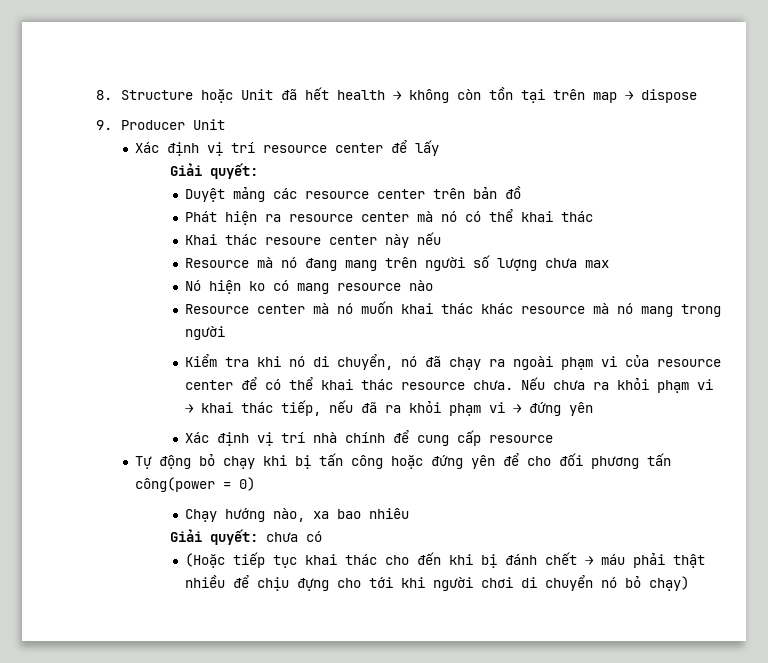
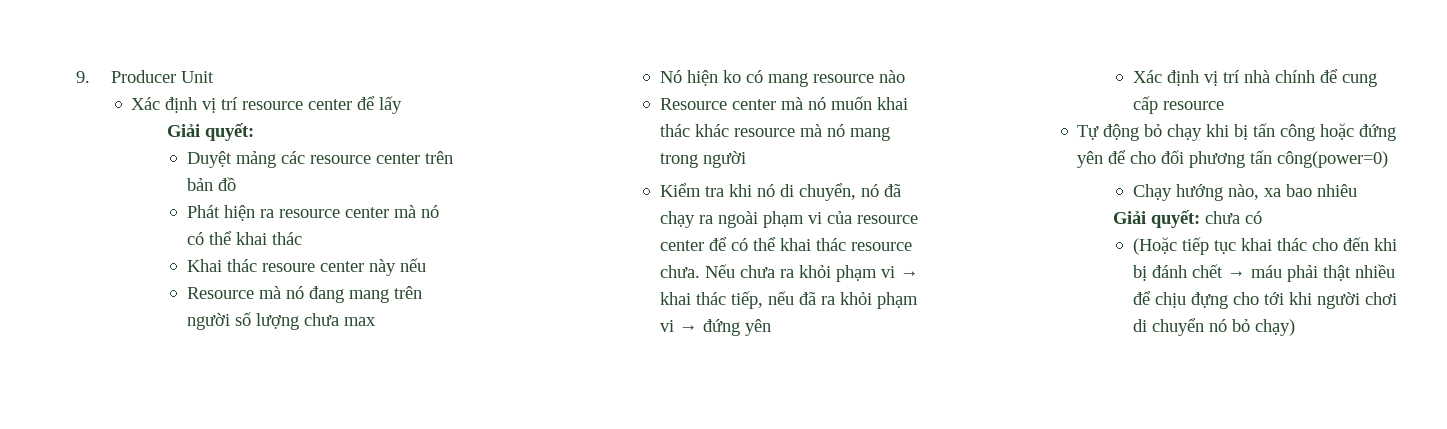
[95,87,697,103] 8. Structure hoặc Unit đã hết health → không còn tồn tại trên map → dispose // -> (76, 77) none
[135,477,256,492] công(power = 0) -> [1277,151,1389,168] công(power=0)

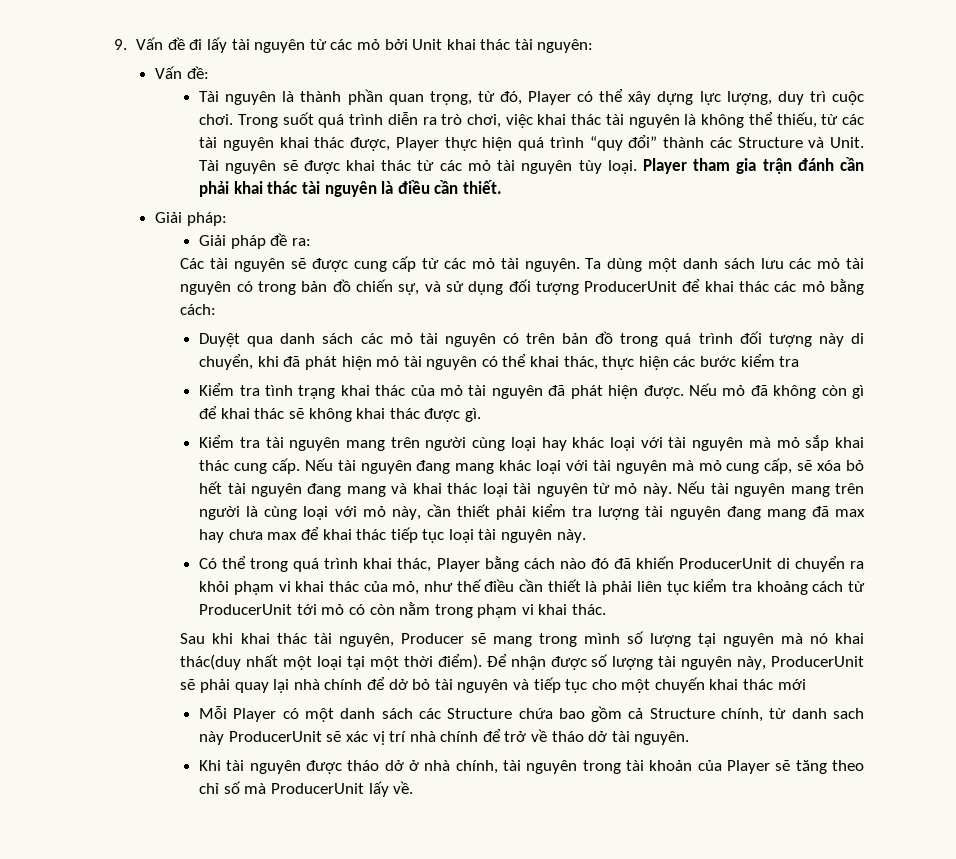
[111,70,215,83] [131,96,403,114] [166,123,254,141] [187,151,454,168] [187,177,237,191] [187,205,440,221] [187,231,303,245] [187,258,427,276] [187,286,423,303] [187,312,377,330] [660,70,906,87] [660,96,909,110] [660,124,891,141] [660,151,747,168] [660,183,902,201] [660,211,919,228] [660,237,913,251] [660,264,920,282] [660,291,919,309] [660,319,772,336] [1133,70,1200,86] Producer Unit // Xác định vị trí resource center để lấy // Giải quyết: // Duyệt mảng các resource center trên bản đồ // Phát hiện ra resource center mà nó có thể khai thác // Khai thác resoure center này nếu // Resource mà nó đang mang trên người số lượng chưa max // Nó hiện ko có mang resource nào // Resource center mà nó muốn khai thác khác resource mà nó mang trong người // Kiểm tra khi nó di chuyển, nó đã chạy ra ngoài phạm vi của resource center để có thể khai thác resource chưa. Nếu chưa ra khỏi phạm vi → khai thác tiếp, nếu đã ra khỏi phạm vi → đứng yên // Xác định -> [136,37,594,53] [154,66,209,79] [199,89,864,105] [199,112,865,128] [199,135,865,151] [199,157,865,174] [199,180,502,197] [154,212,227,226] [199,233,311,249] [180,256,864,272] [180,279,864,295] [180,304,217,315] [199,331,864,347] [199,354,800,370] [199,383,864,399] [199,406,481,422] [199,435,865,451] [199,458,864,474] [199,481,864,497] [199,504,865,520] [199,527,586,543] [199,556,864,572] [199,579,865,595] [199,602,607,618] [180,631,864,647] [180,654,864,670] [180,677,806,693] [199,706,865,722] [199,731,368,745] Vấn đề đi lấy tài nguyên từ các mỏ bởi Unit khai thác tài nguyên: // Vấn đề: // Tài nguyên là thành phần quan trọng, từ đó, Player có thể xây dựng lực lượng, duy trì cuộc chơi. Trong suốt quá trình diễn ra trò chơi, việc khai thác tài nguyên là không thể thiếu, từ các tài nguyên khai thác được, Player thực hiện quá trình “quy đổi” thành các Structure và Unit. Tài nguyên sẽ được khai thác từ các mỏ tài nguyên tùy loại. Player tham gia trận đánh cần phải khai thác tài nguyên là điều cần thiết. // Giải pháp: // Giải pháp đề ra: // Các tài nguyên sẽ được cung cấp từ các mỏ tài nguyên. Ta dùng một danh sách lưu các mỏ tài nguyên có trong bản đồ chiến sự, và sử dụng đối tượng ProducerUnit để khai thác các mỏ bằng cách: // Duyệt qua danh sách các mỏ tài nguyên có trên bản đồ trong quá trình đối tượng này di chuyển, khi đã phát hiện mỏ tài nguyên có thể khai thác, thực hiện các bước kiểm tra // Kiểm tra tình trạng khai thác của mỏ tài nguyên đã phát hiện được. Nếu mỏ đã không còn gì để khai thác sẽ không khai thác được gì. // Kiểm tra tài nguyên mang trên người cùng loại hay khác loại với tài nguyên mà mỏ sắp khai thác cung cấp. Nếu tài nguyên đang mang khác loại với tài nguyên mà mỏ cung cấp, sẽ xóa bỏ hết tài nguyên đang mang và khai thác loại tài nguyên từ mỏ này. Nếu tài nguyên mang trên người là cùng loại với mỏ này, cần thiết phải kiểm tra lượng tài nguyên đang mang đã max hay chưa max để khai thác tiếp tục loại tài nguyên này. // Có thể trong quá trình khai thác, Player bằng cách nào đó đã khiến ProducerUnit di chuyển ra khỏi phạm vi khai thác của mỏ, như thế điều cần thiết là phải liên tục kiểm tra khoảng cách từ ProducerUnit tới mỏ có còn nằm trong phạm vi khai thác. // Sau khi khai thác tài nguyên, Producer sẽ mang trong mình số lượng tại nguyên mà nó khai thác(duy nhất một loại tại một thời điểm). Để nhận được số lượng tài nguyên này, ProducerUnit sẽ phải quay lại nhà chính để dở bỏ tài nguyên và tiếp tục cho một chuyến khai thác mới // Mỗi Player có một danh sách các Structure chứa bao gồm cả Structure chính, từ danh sach này ProducerUnit sẽ xác
[1342,73,1378,87] [1133,96,1225,114] [1077,123,1397,141] [1077,150,1389,168] [1133,184,1358,201] [1112,210,1262,228] [1133,237,1398,255] [1133,264,1396,282] [1133,291,1398,309] [1133,318,1296,336] cung cấp resource // Tự động bỏ chạy khi bị tấn công hoặc đứng yên để cho đối phương tấn công(power=0) // Chạy hướng nào, xa bao nhiêu // Giải quyết: chưa có // (Hoặc tiếp tục khai thác cho đến khi bị đánh chết → máu phải thật nhiều để chịu đựng cho tới khi người chơi di chuyển nó bỏ chạy) -> [504,729,690,745] [199,760,865,774] [199,781,414,797] trở về tháo dở tài nguyên. // Khi tài nguyên được tháo dở ở nhà chính, tài nguyên trong tài khoản của Player sẽ tăng theo chỉ số mà ProducerUnit lấy về.

